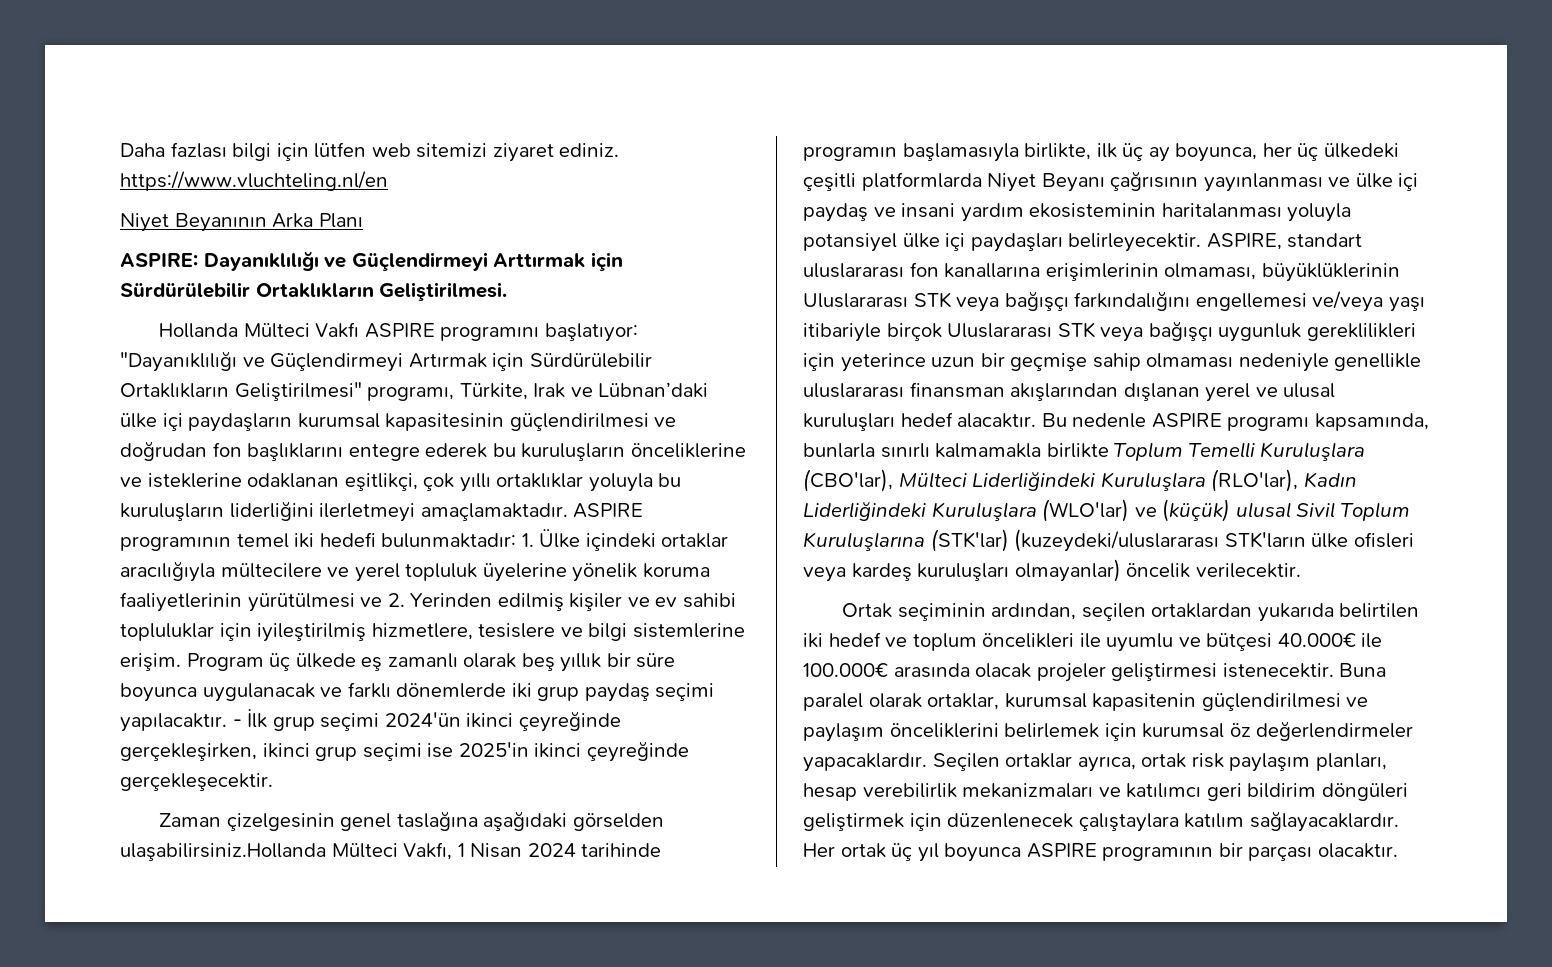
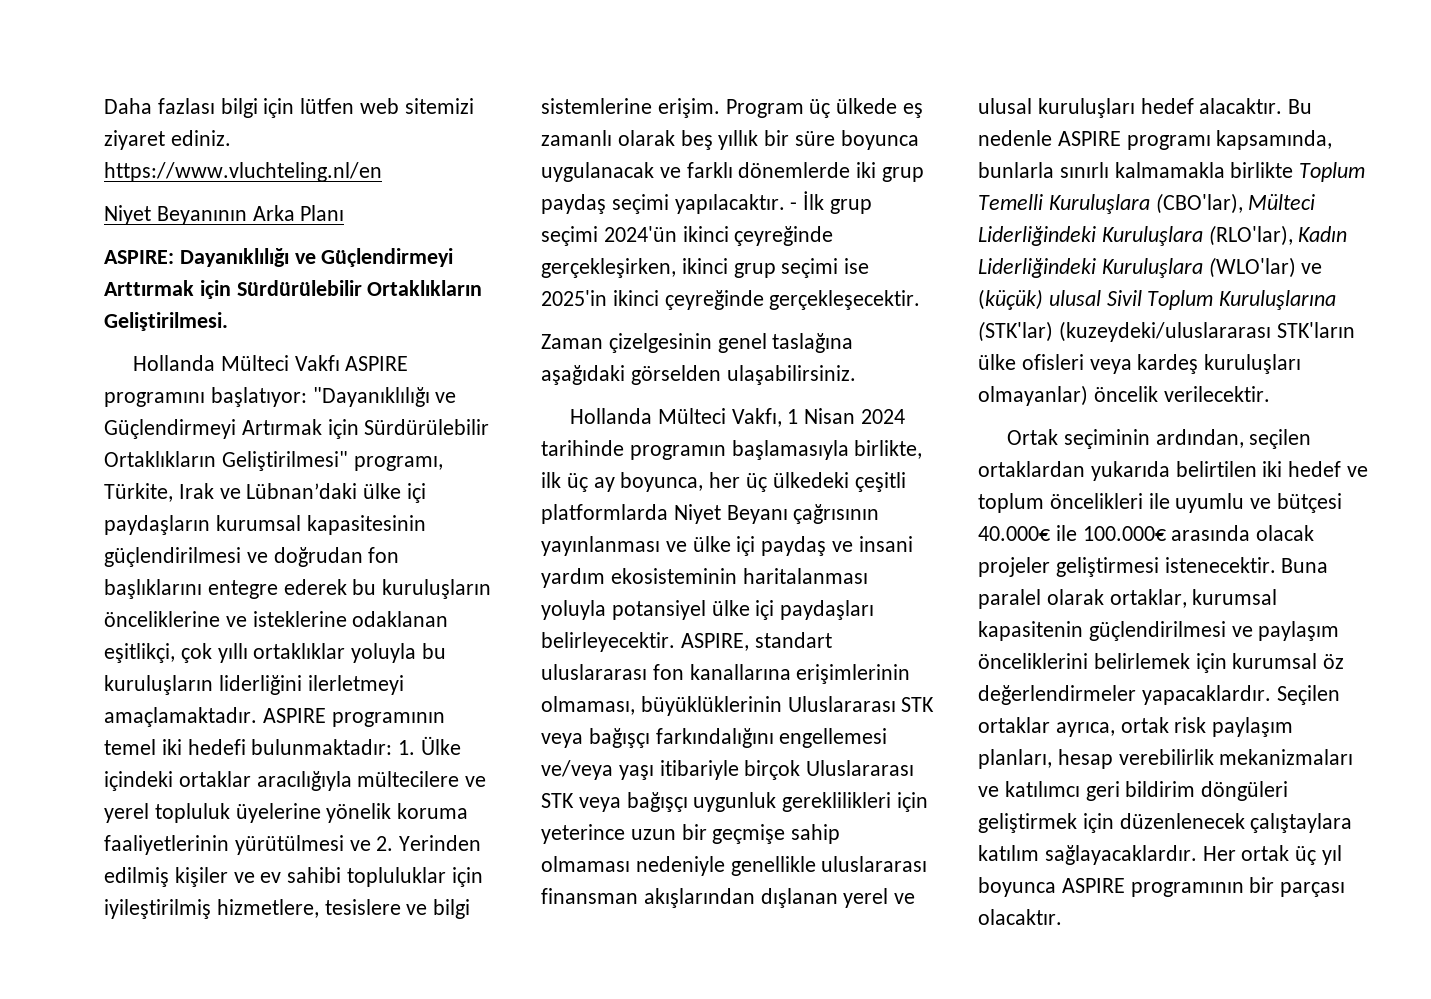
[120,843,326,861] ulaşabilirsiniz.Hollanda -> [726,365,856,385] [570,408,653,424] ulaşabilirsiniz. // Hollanda

